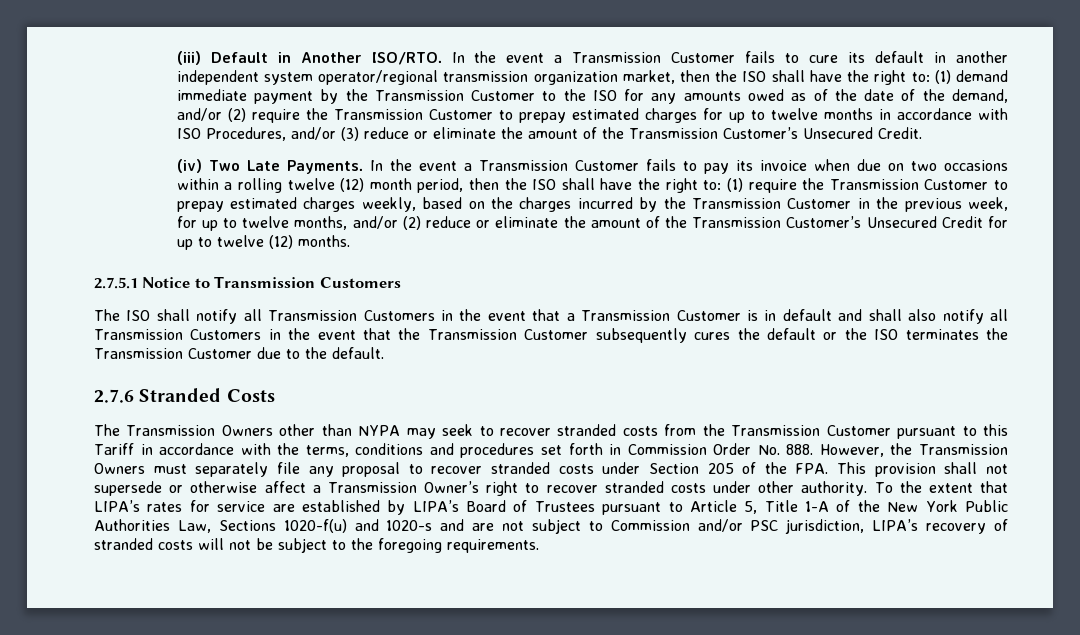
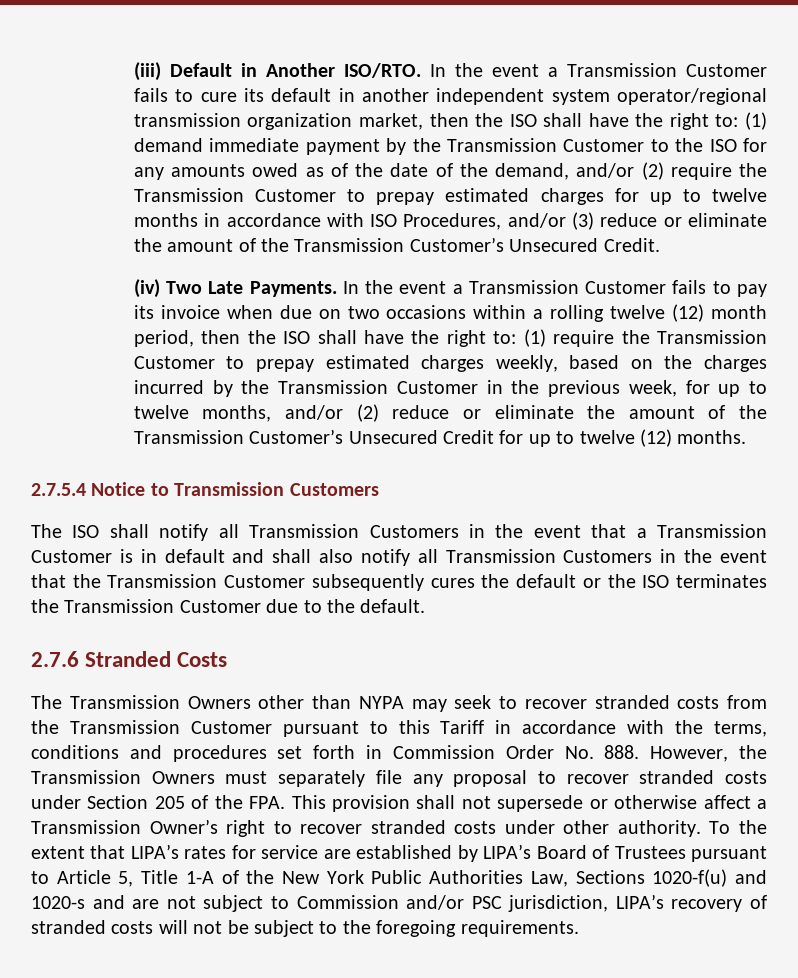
[94,277,138,289] 2.7.5.1 -> [31,483,86,496] 2.7.5.4

